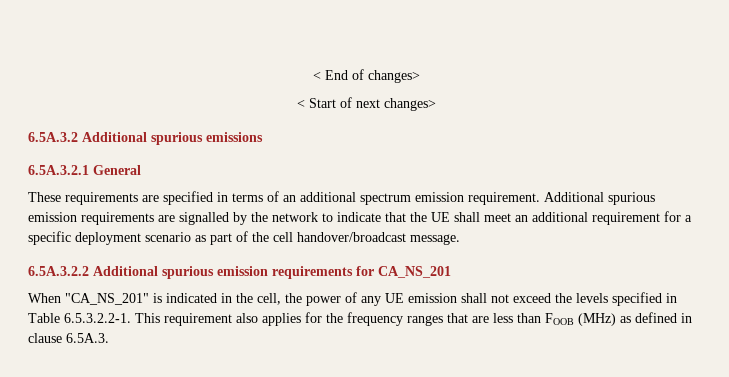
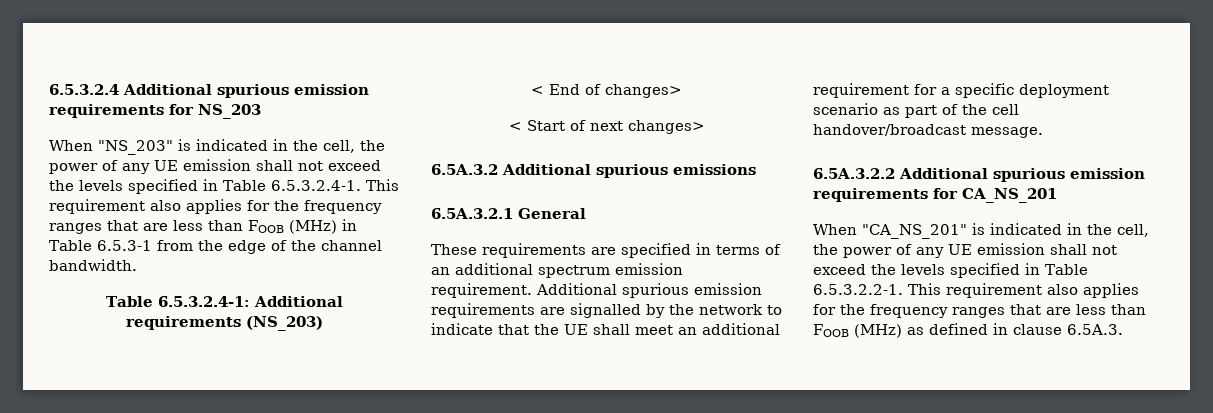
(313, 75) none -> [49,84,369,98] [49,104,261,119] [49,139,385,155] [49,159,381,174] [49,179,399,194] [49,199,382,214] [49,219,357,234] [49,240,382,254] [49,259,137,271] [106,296,343,307] [126,316,323,331] 6.5.3.2.4 Additional spurious emission requirements for NS_203 // When "NS_203" is indicated in the cell, the power of any UE emission shall not exceed the levels specified in Table 6.5.3.2.4-1. This requirement also applies for the frequency ranges that are less than FOOB (MHz) in Table 6.5.3-1 from the edge of the channel bandwidth. // Table 6.5.3.2.4-1: Additional requirements (NS_203) //

